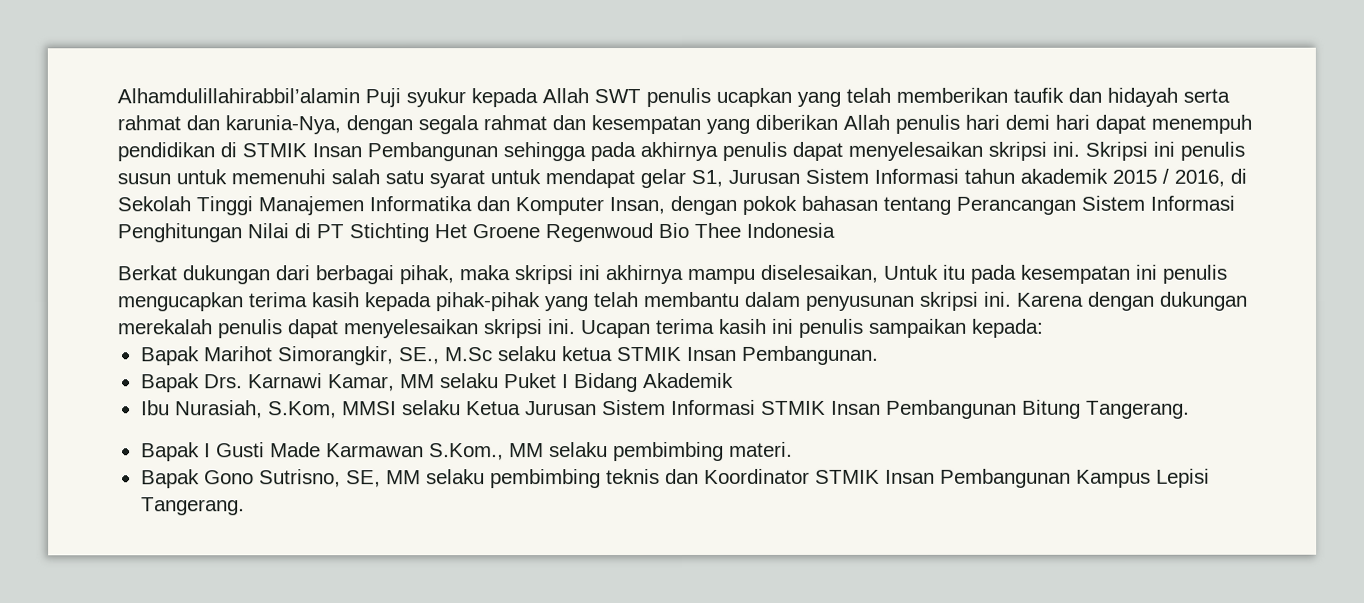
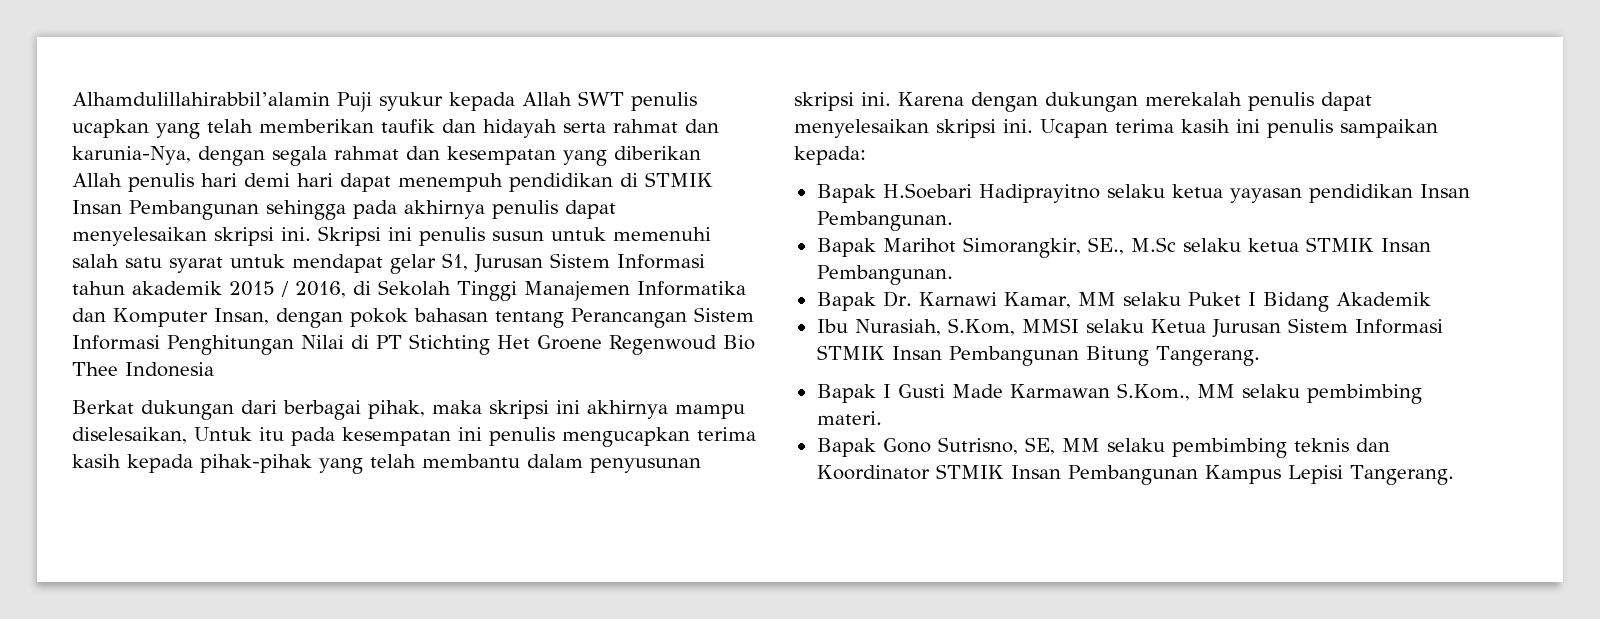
(1044, 328) none -> [816,183,1470,203] [816,211,953,231] // Bapak H.Soebari Hadiprayitno selaku ketua yayasan pendidikan Insan Pembangunan.
[203,374,243,389] Drs. -> [882,291,912,307] Dr.

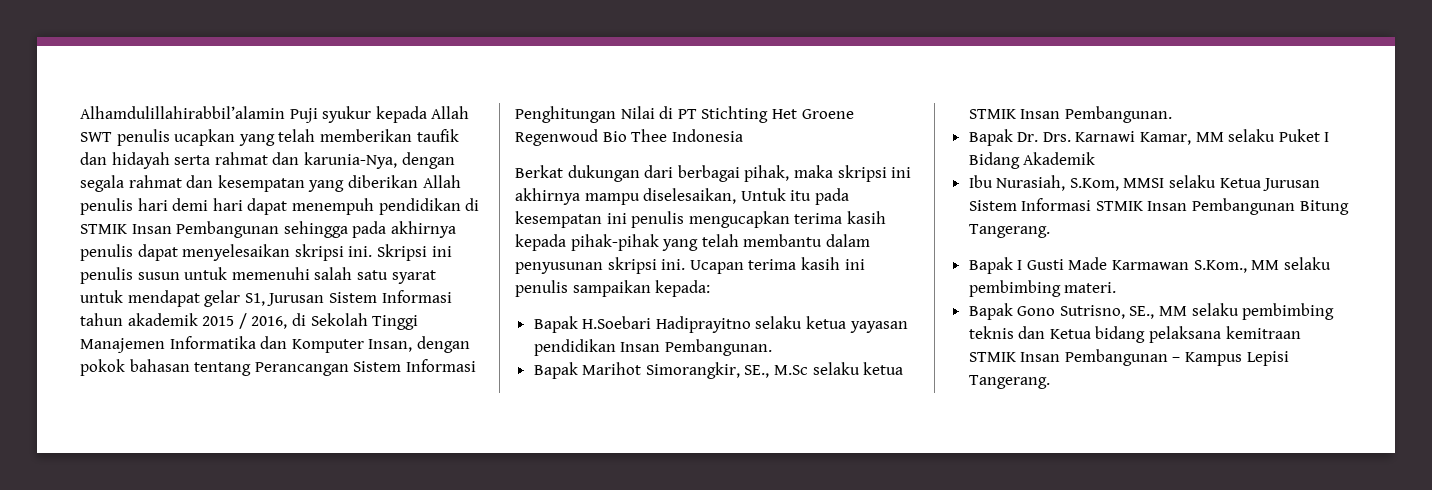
[898,92,1372,112] [794,119,1033,138] Karena dengan dukungan merekalah penulis dapat menyelesaikan skripsi ini. -> (686, 264) none
(912, 299) none -> [1042,132,1071,142] Drs.
[1024,437,1055,455] SE, -> [1129,306,1155,319] SE.,
[816,464,1198,485] Koordinator STMIK Insan Pembangunan -> [1049,326,1301,343] [968,349,1181,366] Ketua bidang pelaksana kemitraan STMIK Insan Pembangunan –

